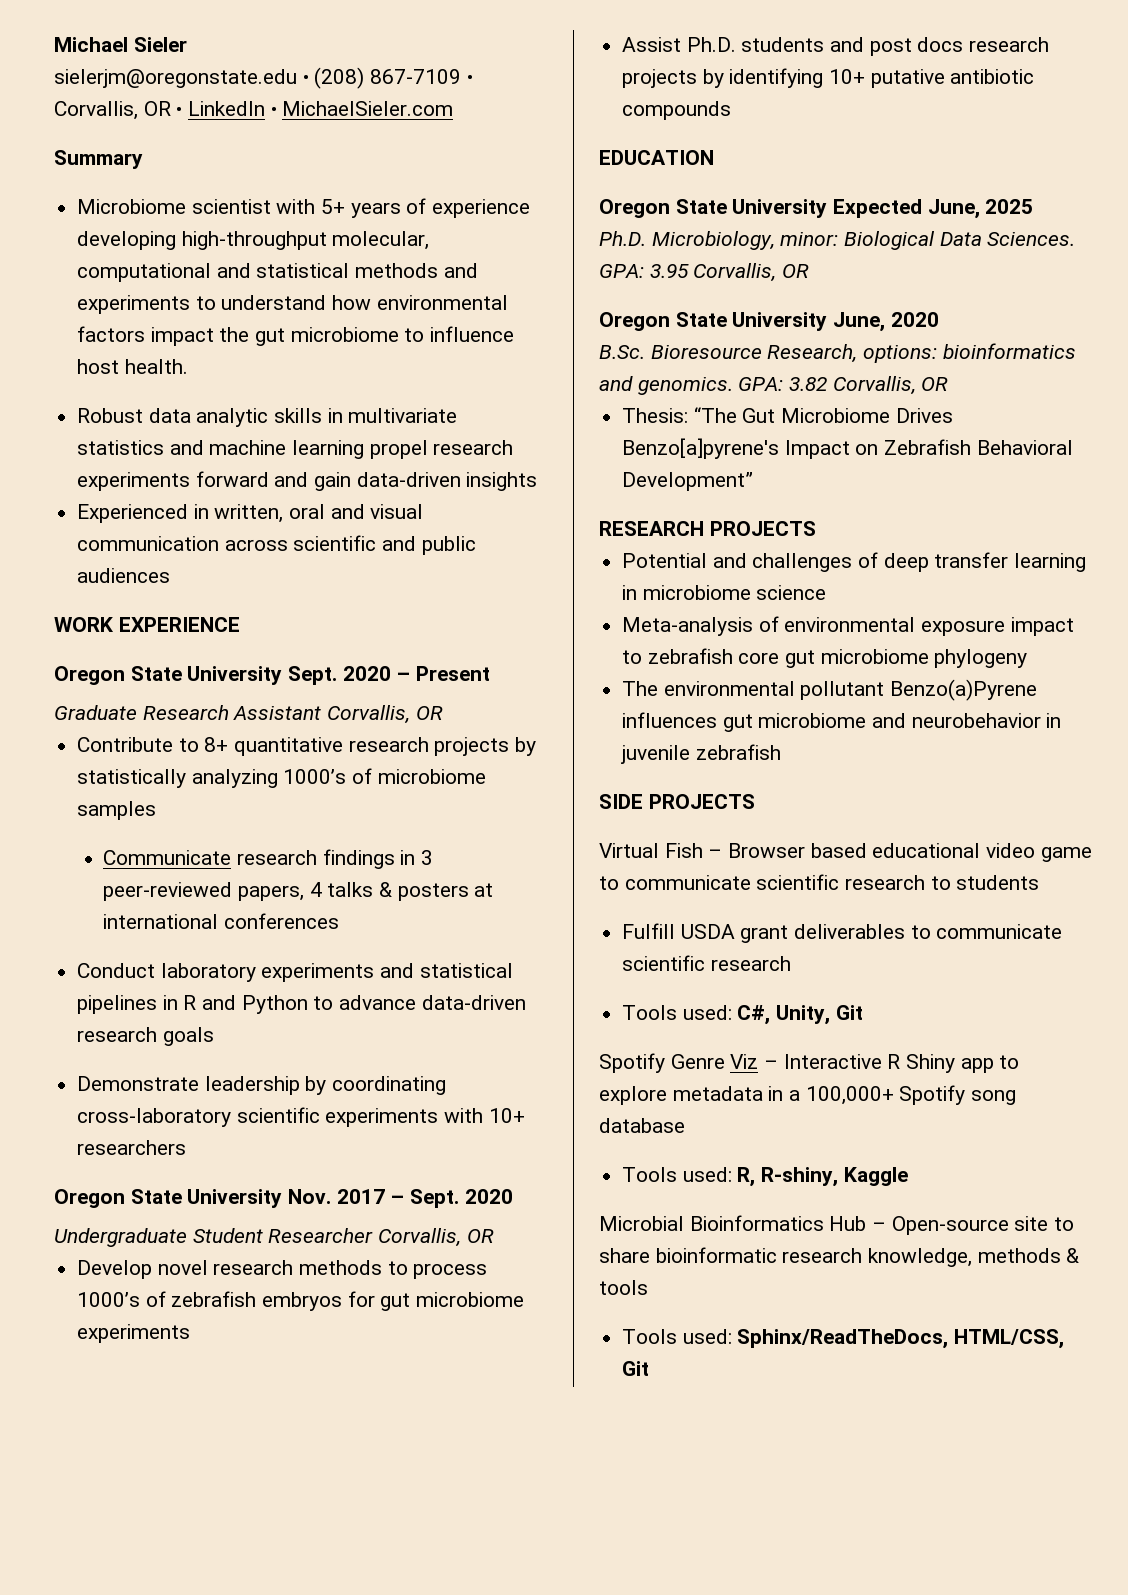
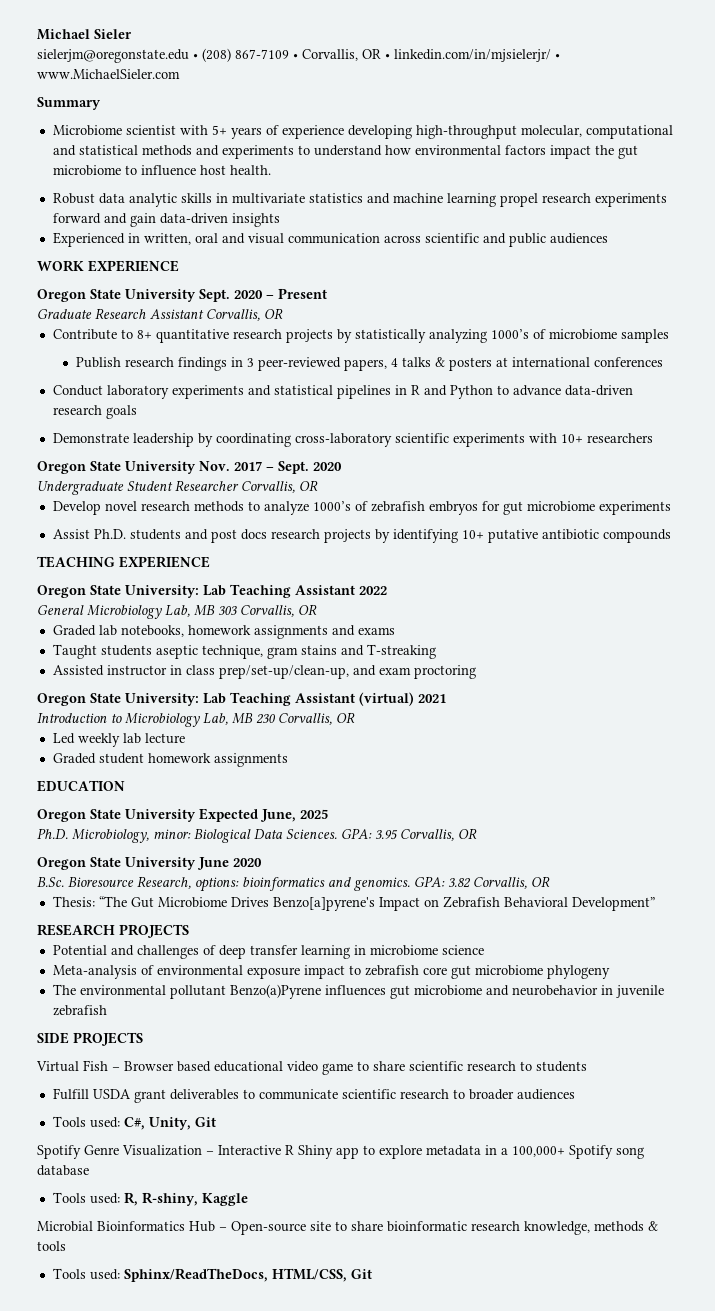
[188,101,454,116] LinkedIn • MichaelSieler.com -> [394,49,560,62] [37,69,180,79] linkedin.com/in/mjsielerjr/ • www.MichaelSieler.com
[103,850,232,865] Communicate -> [76,357,122,368] Publish
[413,1263,488,1279] process -> [263,501,309,515] analyze
(732, 110) none -> [37,556,210,568] [37,584,387,598] [37,604,317,619] [52,625,395,639] [52,644,436,659] [52,665,476,679] [37,692,446,706] [37,712,355,727] [52,733,185,747] [52,753,288,767] // TEACHING EXPERIENCE // Oregon State University: Lab Teaching Assistant 2022 // General Microbiology Lab, MB 303 Corvallis, OR // Graded lab notebooks, homework assignments and exams // Taught students aseptic technique, gram stains and T-streaking // Assisted instructor in class prep/set-up/clean-up, and exam proctoring // Oregon State University: Lab Teaching Assistant (virtual) 2021 // Introduction to Microbiology Lab, MB 230 Corvallis, OR // Led weekly lab lecture // Graded student homework assignments
[833,312,886,332] June, -> [197,857,229,870] June
[624,875,751,890] communicate -> [373,1061,405,1071] share
(791, 963) none -> [452,1089,575,1100] to broader audiences
[730,1054,759,1069] Viz -> [122,1145,202,1156] Visualization

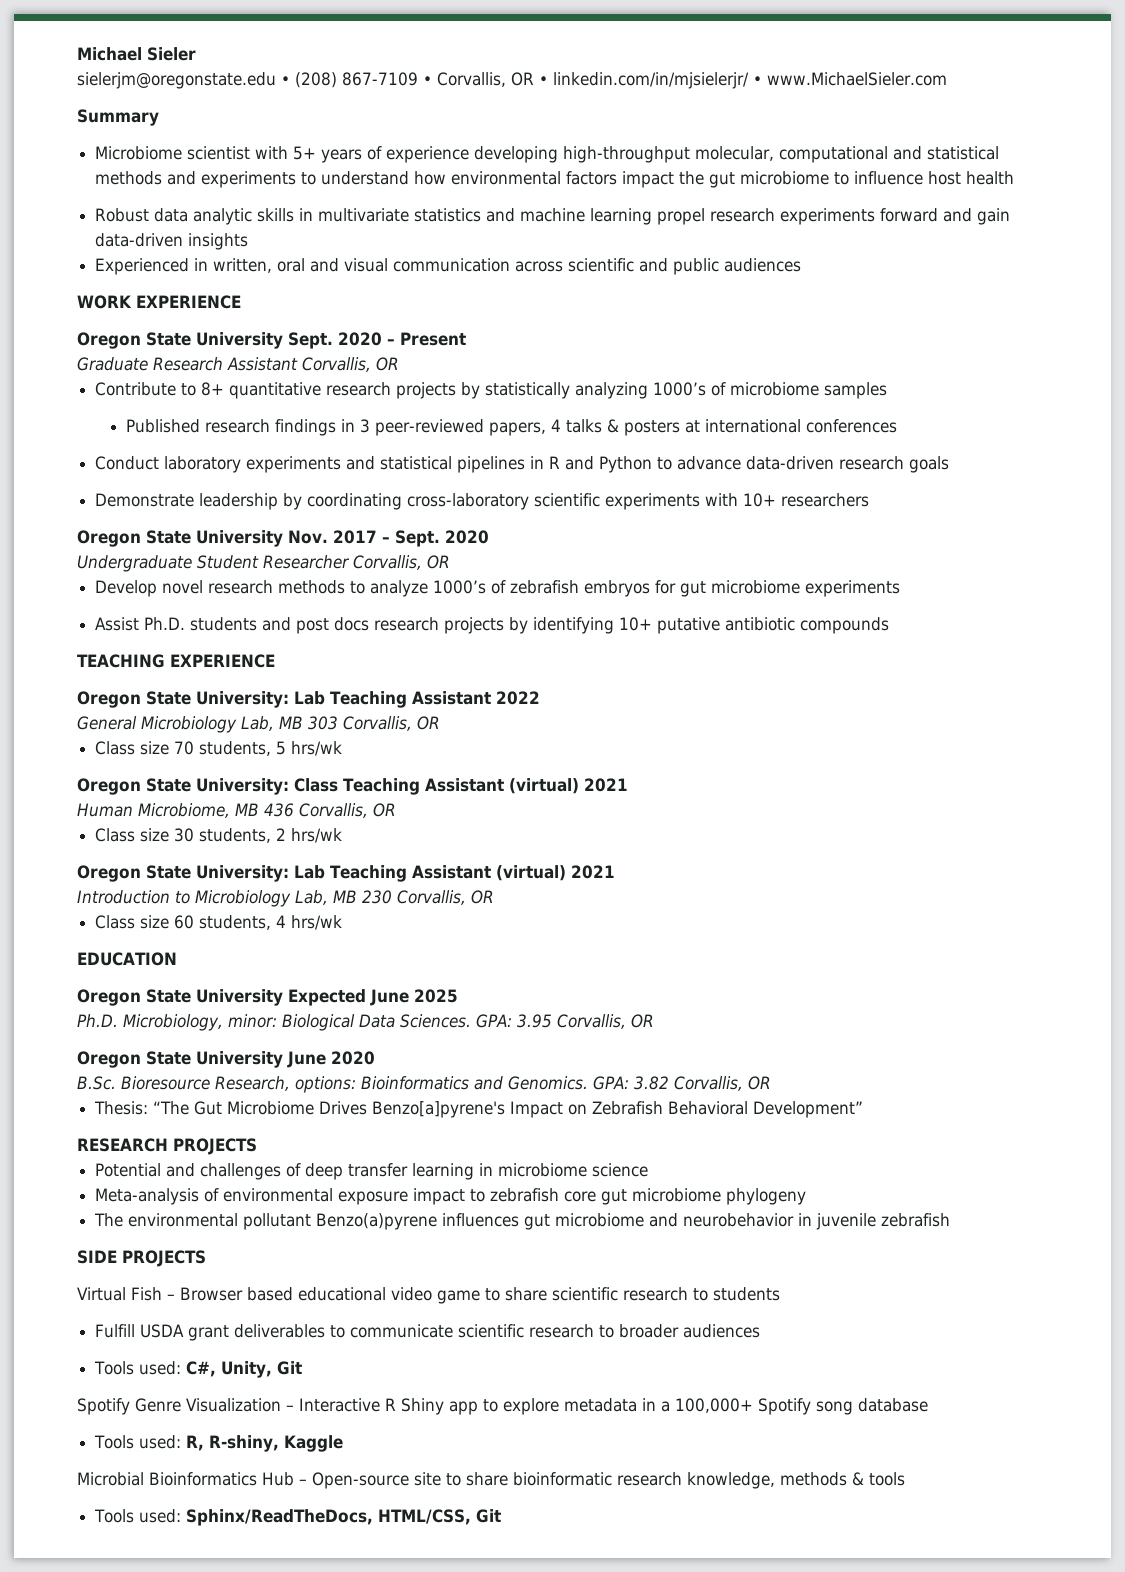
[229,165,271,175] health. -> [966,171,1015,185] health
[76,357,122,368] Publish -> [126,419,201,433] Published
[52,625,395,639] [52,644,436,659] [52,665,476,679] Graded lab notebooks, homework assignments and exams // Taught students aseptic technique, gram stains and T-streaking // Assisted instructor in class prep/set-up/clean-up, and exam proctoring -> [95,741,343,756] [77,778,628,795] [77,803,396,818] [95,828,343,843] Class size 70 students, 5 hrs/wk // Oregon State University: Class Teaching Assistant (virtual) 2021 // Human Microbiome, MB 436 Corvallis, OR // Class size 30 students, 2 hrs/wk
[52,733,185,747] [52,753,288,767] Led weekly lab lecture // Graded student homework assignments -> [95,915,343,930] Class size 60 students, 4 hrs/wk
[260,809,296,822] June, -> [370,989,409,1006] June
[242,877,410,891] bioinformatics and genomics. -> [361,1076,588,1090] Bioinformatics and Genomics.
[229,984,321,999] Benzo(a)Pyrene -> [316,1213,438,1230] Benzo(a)pyrene

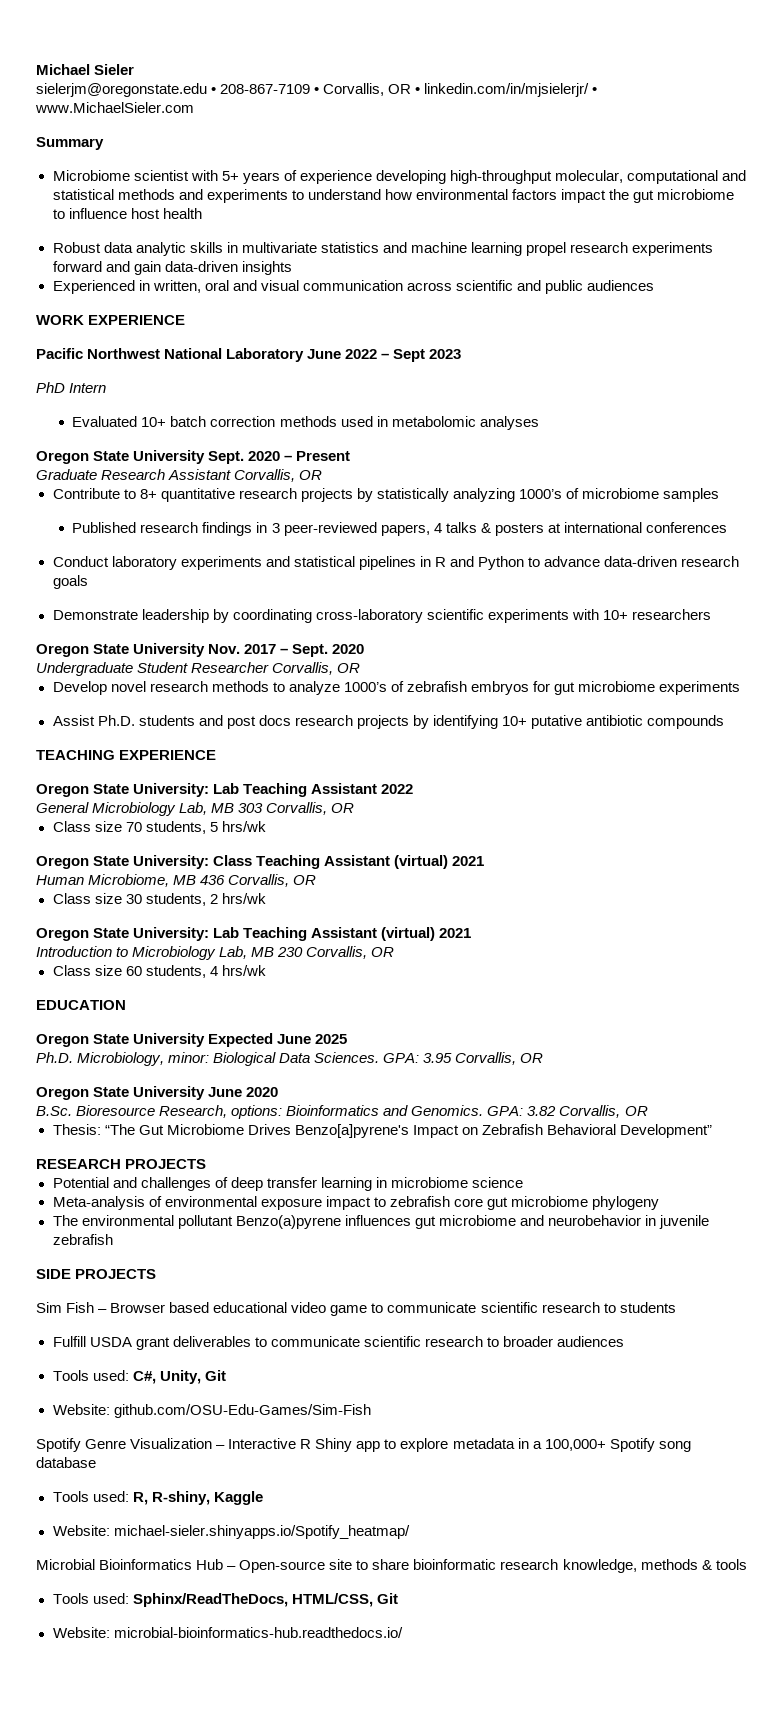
[295,72,418,88] (208) 867-7109 -> [220,84,311,94] 208-867-7109
(241, 302) none -> [36,348,462,362] [36,382,107,393] [72,416,539,430] // Pacific Northwest National Laboratory June 2022 – Sept 2023 // PhD Intern // Evaluated 10+ batch correction methods used in metabolomic analyses
[77,1287,126,1301] Virtual -> [36,1302,62,1313] Sim
[504,1287,547,1301] share -> [387,1302,477,1313] communicate
(303, 1368) none -> [52,1404,371,1418] // Website: github.com/OSU-Edu-Games/Sim-Fish
(344, 1443) none -> [52,1525,410,1539] // Website: michael-sieler.shinyapps.io/Spotify_heatmap/
(502, 1516) none -> [52,1627,403,1638] // Website: microbial-bioinformatics-hub.readthedocs.io/

